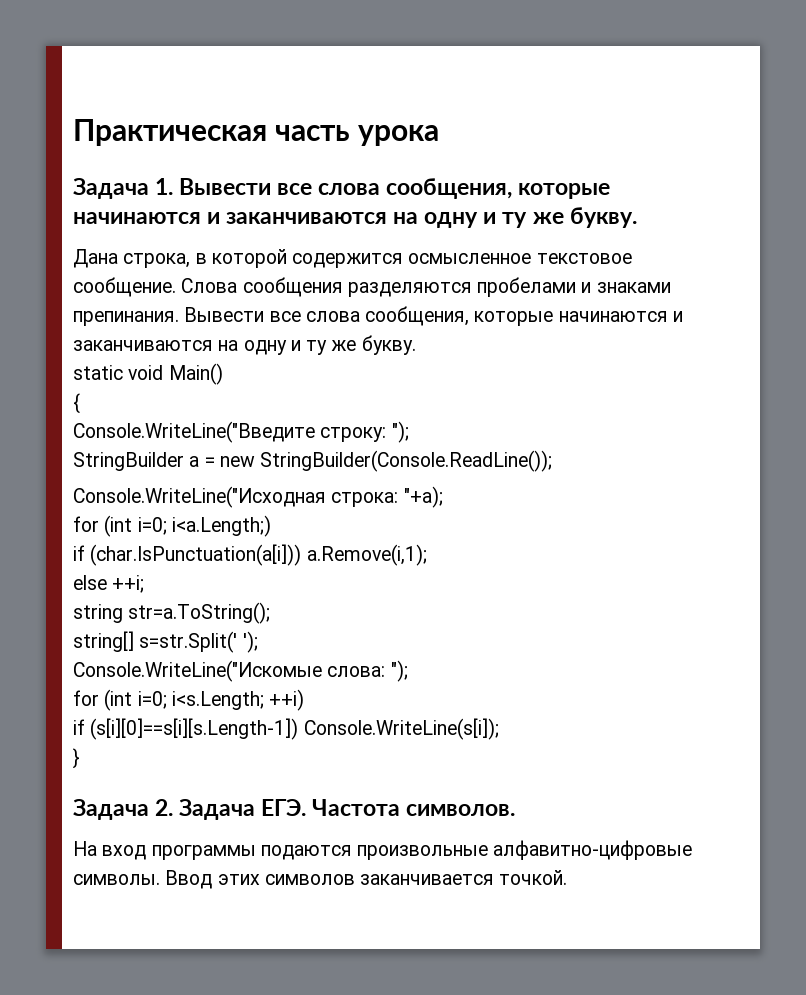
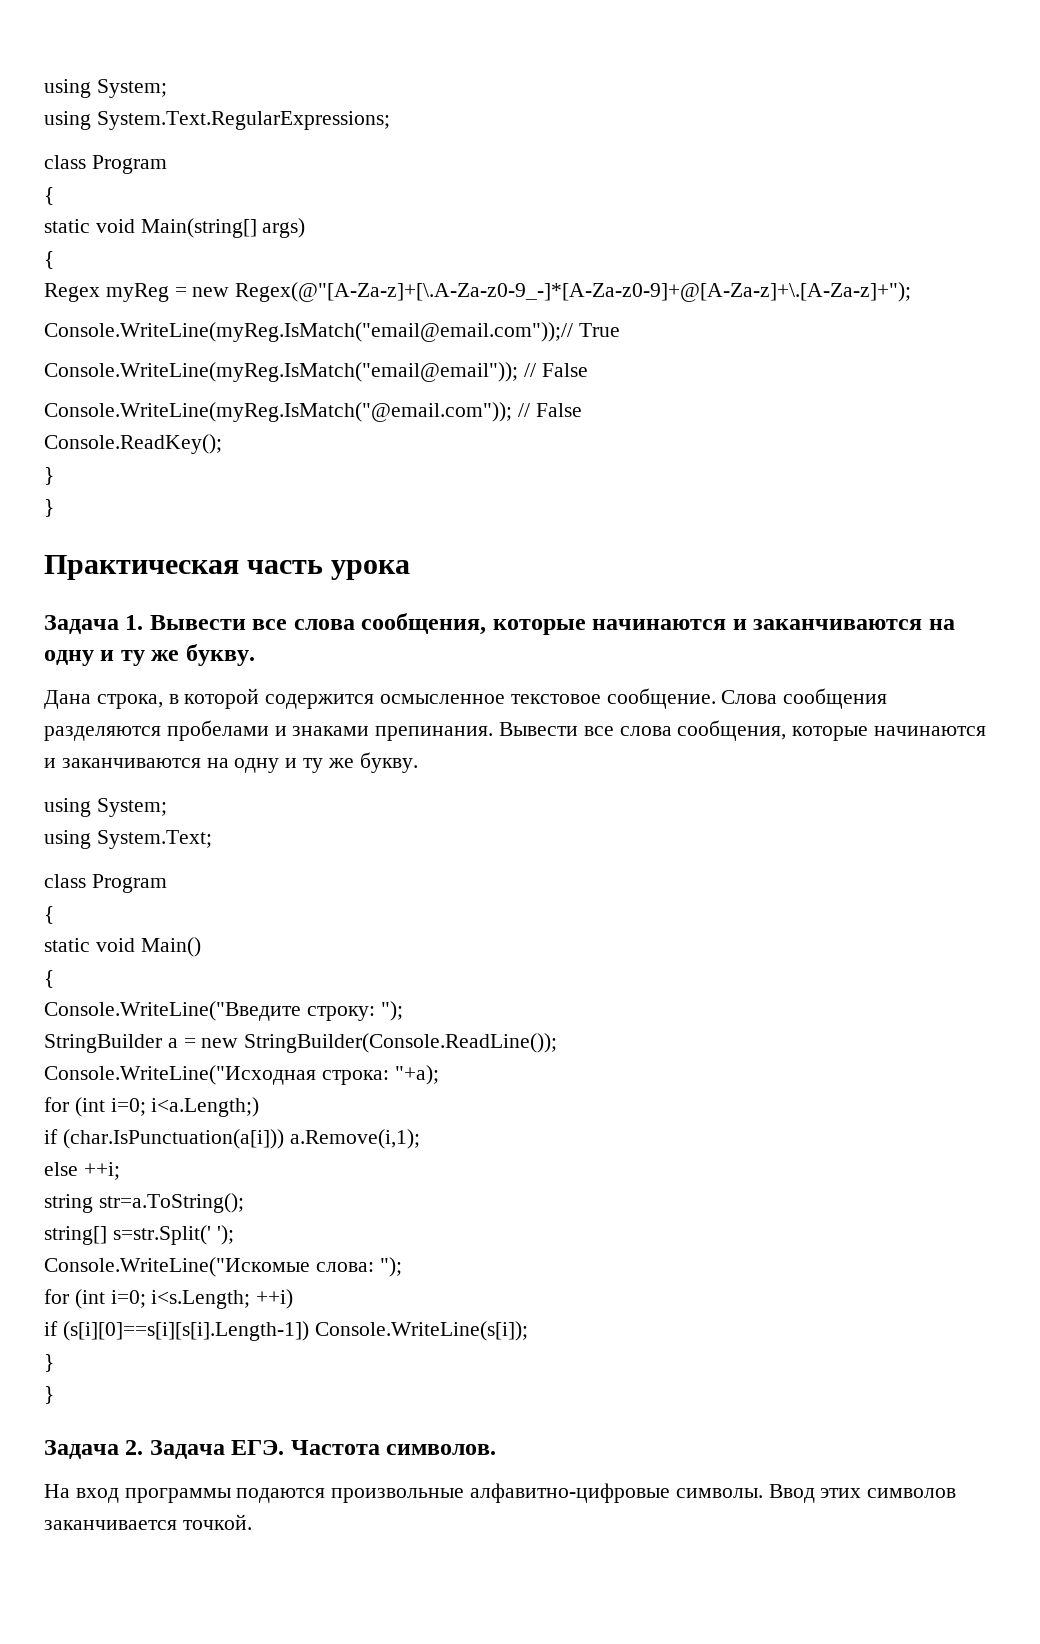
(73, 132) none -> [44,79,167,98] [44,111,390,130] [44,155,167,174] [44,187,54,205] [44,218,306,238] [44,251,54,269] [44,282,912,302] [44,322,620,342] [44,362,588,382] [44,402,582,422] [44,434,222,454] [44,467,54,485] [44,499,54,517] using System; // using System.Text.RegularExpressions; // class Program // { // static void Main(string[] args) // { // Regex myReg = new Regex(@"[A-Za-z]+[\.A-Za-z0-9_-]*[A-Za-z0-9]+@[A-Za-z]+\.[A-Za-z]+"); // Console.WriteLine(myReg.IsMatch("email@email.com"));// True // Console.WriteLine(myReg.IsMatch("email@email")); // False // Console.WriteLine(myReg.IsMatch("@email.com")); // False // Console.ReadKey(); // } // } //
(416, 345) none -> [44,798,167,817] [44,830,212,849] [44,874,167,893] [44,906,54,924] // using System; // using System.Text; // class Program // {
[90,718,299,740] (s[i][0]==s[i][s.Length-1]) -> [62,1321,309,1341] (s[i][0]==s[i][s[i].Length-1])
(80, 758) none -> [44,1386,54,1404] // }

